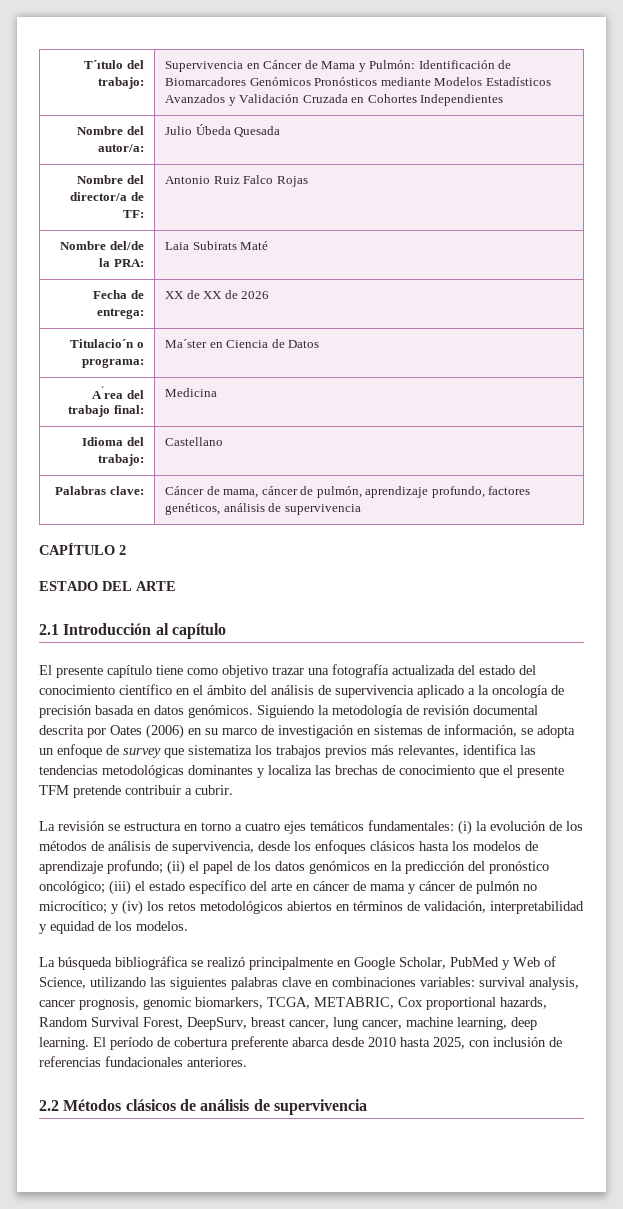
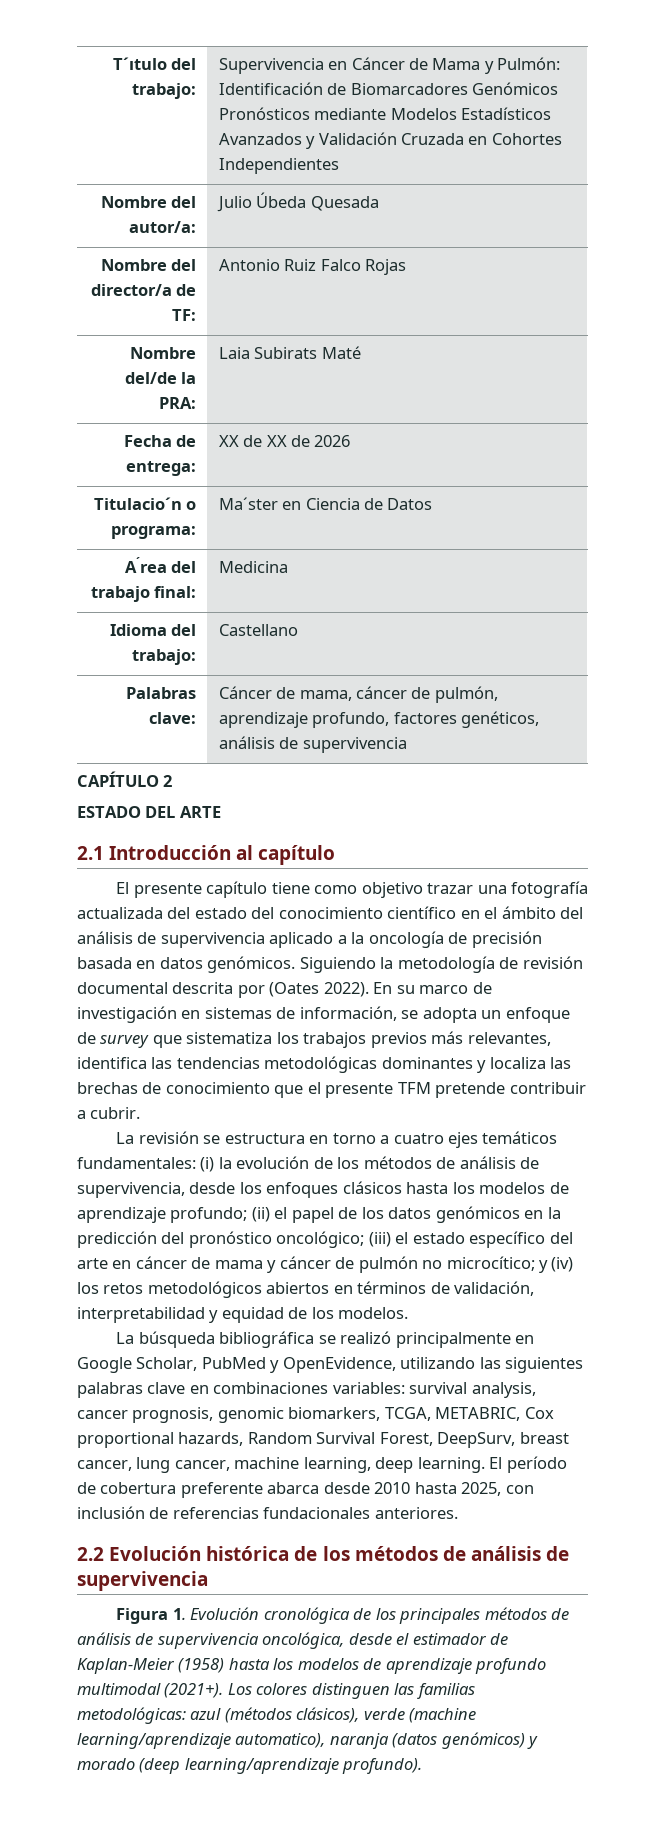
[110,724,202,739] Oates (2006) en -> [269,982,393,997] (Oates 2022). En
[513,956,556,967] [39,977,86,989] Web of Science, -> [282,1357,396,1373] OpenEvidence,
[63,1099,367,1115] Métodos clásicos de análisis de supervivencia -> [109,1546,570,1561] [77,1571,208,1591] [116,1607,569,1624] [77,1632,509,1649] [77,1658,547,1674] [77,1683,475,1699] [77,1707,477,1724] [77,1732,539,1749] [77,1758,423,1774] Evolución histórica de los métodos de análisis de supervivencia // Figura 1. Evolución cronológica de los principales métodos de análisis de supervivencia oncológica, desde el estimador de Kaplan-Meier (1958) hasta los modelos de aprendizaje profundo multimodal (2021+). Los colores distinguen las familias metodológicas: azul (métodos clásicos), verde (machine learning/aprendizaje automatico), naranja (datos genómicos) y morado (deep learning/aprendizaje profundo).

